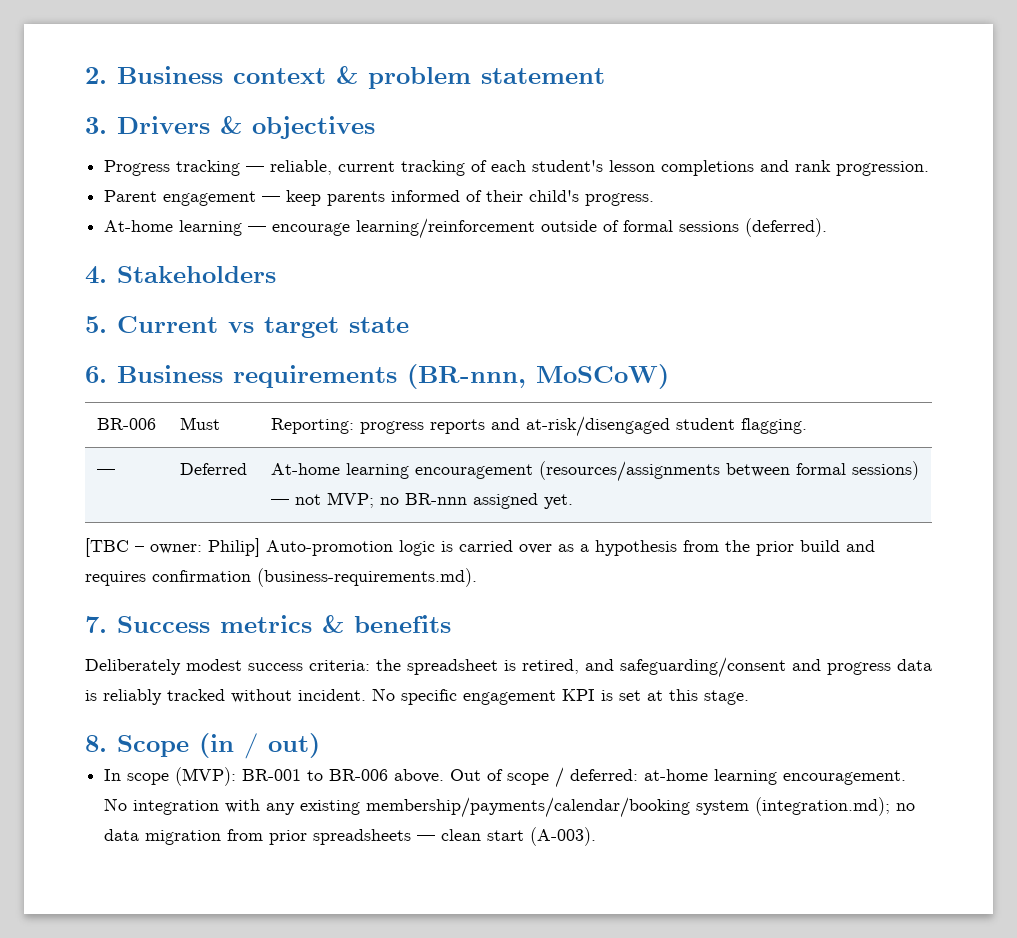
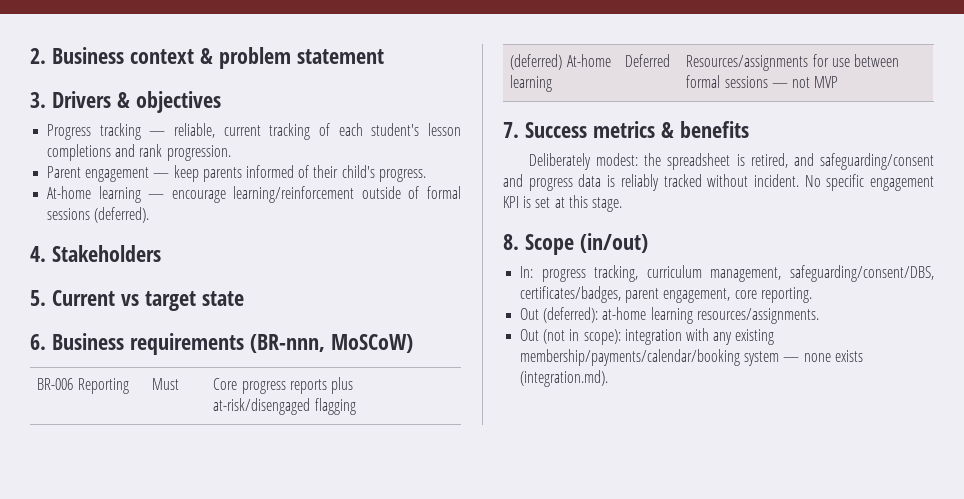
(156, 424) none -> [77,378,129,394] Reporting
[270,418,354,434] Reporting: -> [213,378,238,390] Core
[490,416,807,437] [96,469,115,475] [179,463,247,475] [270,461,720,482] and at-risk/disengaged student flagging. // — | Deferred | At-home learning encouragement (resources/assignments -> [330,377,353,394] [213,398,356,415] [510,54,611,70] [510,75,553,92] [625,54,671,67] [686,54,850,71] plus at-risk/disengaged flagging // (deferred) At-home learning | Deferred | Resources/assignments for use
[851,461,919,480] sessions) -> [724,76,768,88] sessions
[326,492,573,509] [85,538,875,557] [85,568,477,587] MVP; no BR-nnn assigned yet. // [TBC – owner: Philip] Auto-promotion logic is carried over as a hypothesis from the prior build and requires confirmation (business-requirements.md). -> [814,76,839,88] MVP
[186,659,370,671] modest success criteria: -> [596,153,639,166] modest:
[199,733,320,759] [104,767,907,788] [104,798,128,811] (in / out) // In scope (MVP): BR-001 to BR-006 above. Out of scope / deferred: at-home learning encouragement. No -> [579,233,648,253] [520,265,934,282] [520,286,812,303] [520,307,819,324] [520,329,621,345] (in/out) // In: progress tracking, curriculum management, safeguarding/consent/DBS, certificates/badges, parent engagement, core reporting. // Out (deferred): at-home learning resources/assignments. // Out (not in scope):
[755,797,916,816] [104,827,597,846] (integration.md); no data migration from prior spreadsheets — clean start (A-003). -> [783,350,863,362] [520,370,609,387] — none exists (integration.md).

